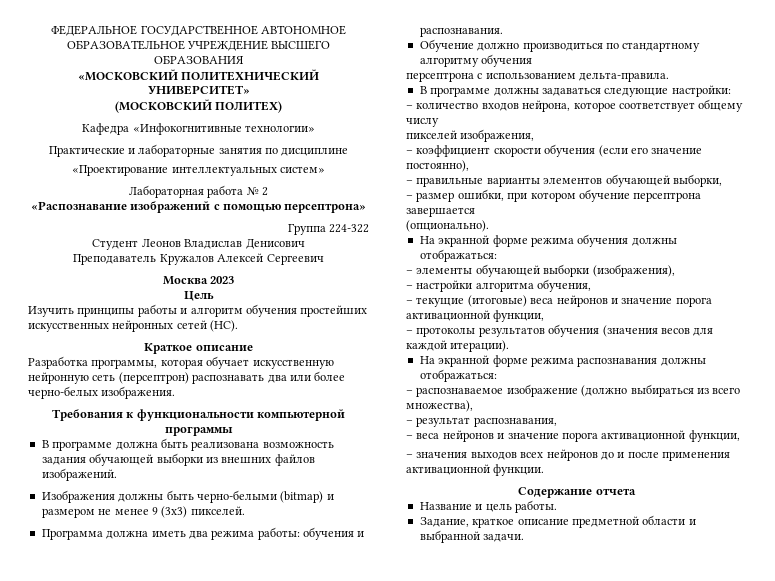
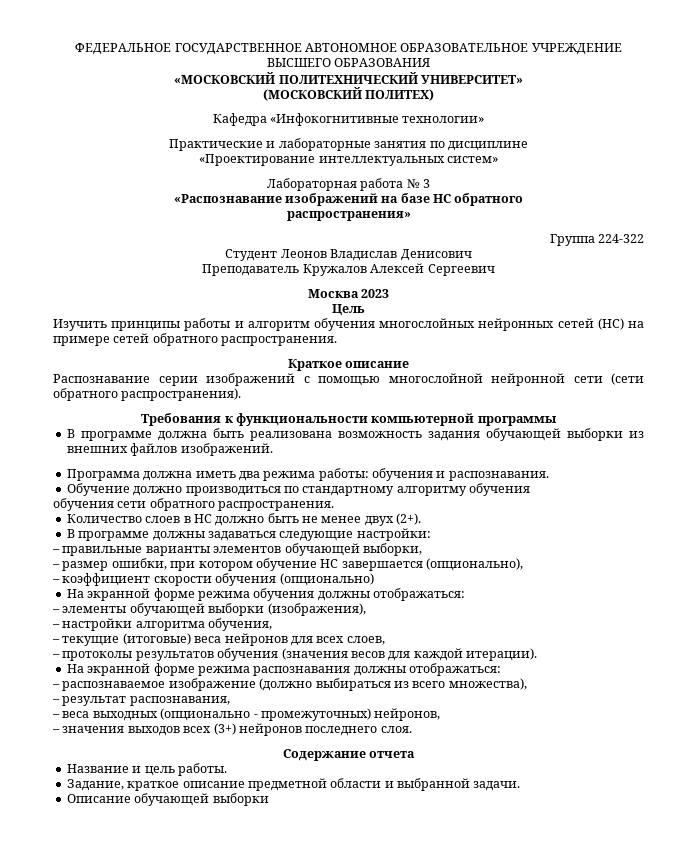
[262,187,269,196] 2 -> [423,179,431,188] 3
[213,203,367,213] с помощью персептрона» -> [381,193,524,206] [286,211,411,221] на базе НС обратного // распространения»
[300,305,368,317] [28,320,239,332] [144,343,253,354] [28,356,334,369] [28,371,346,384] [28,386,176,399] простейших искусственных нейронных сетей (НС). // Краткое описание // Разработка программы, которая обучает искусственную нейронную сеть (персептрон) распознавать два или более черно-белых изображения. -> [379,318,644,331] [53,333,338,346] [287,359,410,371] [53,373,644,386] [53,388,242,401] многослойных нейронных сетей (НС) на примере сетей обратного распространения. // Краткое описание // Распознавание серии изображений с помощью многослойной нейронной сети (сети обратного распространения).
[41,490,334,503] [41,506,245,518] // Изображения должны быть черно-белыми (bitmap) и размером не менее 9 (3x3) пикселей. -> (273, 449) none
[406,72,670,82] персептрона с использованием дельта-правила. -> [53,498,335,511] [66,513,422,526] обучения сети обратного распространения. // Количество слоев в НС должно быть не менее двух (2+).
[406,99,744,112] [406,118,439,127] [406,129,535,142] [406,144,703,157] [406,160,469,172] // – количество входов нейрона, которое соответствует общему числу // пикселей изображения, // – коэффициент скорости обучения (если его значение постоянно), -> (431, 534) none
[633,192,702,202] персептрона -> [320,559,339,568] НС
[406,220,489,232] // (опционально). -> [426,558,523,571] [52,573,374,586] (опционально), // – коэффициент скорости обучения (опционально)
[610,297,712,307] [406,310,545,322] и значение порога активационной функции, -> [290,636,385,646] для всех слоев,
[442,430,740,442] [406,449,730,461] [406,464,545,476] нейронов и значение порога активационной функции, // – значения выходов всех нейронов до и после применения активационной функции. -> [92,708,441,721] [52,723,412,736] выходных (опционально - промежуточных) нейронов, // – значения выходов всех (3+) нейронов последнего слоя.
(525, 538) none -> [66,793,269,806] // Описание обучающей выборки

